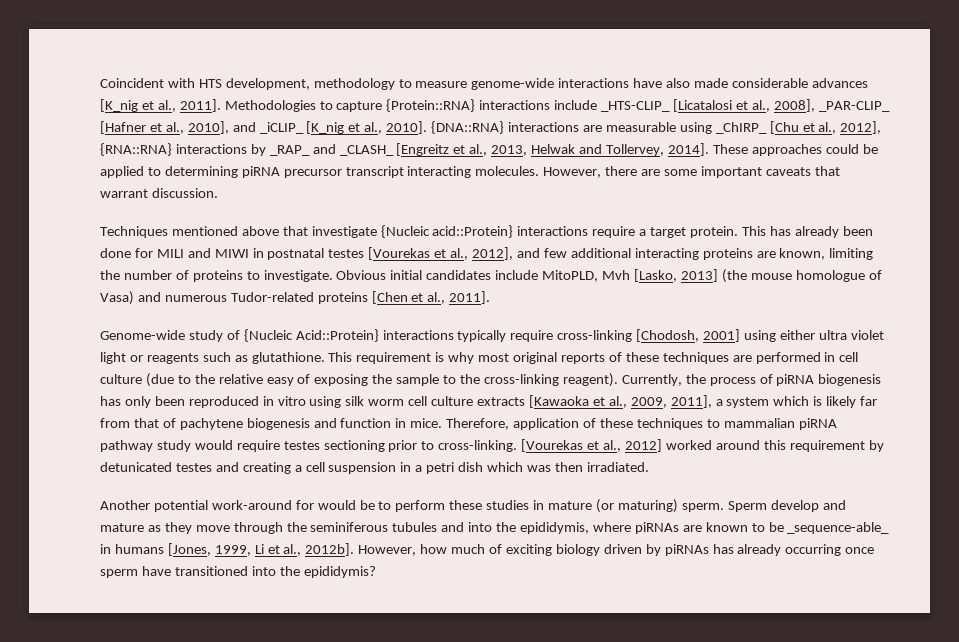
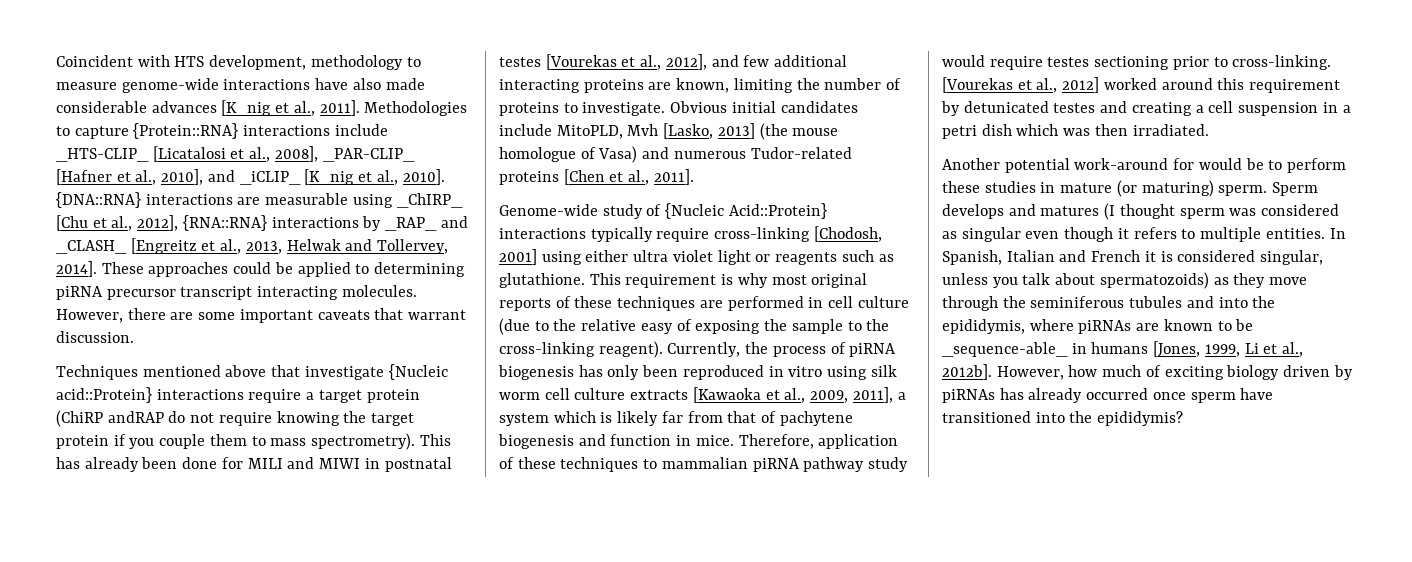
[690,226,739,238] protein. -> [366,389,420,403] [56,410,415,427] [56,433,416,450] protein (ChiRP andRAP do not require knowing the target protein if you couple them to mass spectrometry).
[770,500,846,512] [100,523,144,532] develop and mature -> [942,203,1340,220] [942,227,1346,242] [942,250,1324,265] [942,272,1209,289] develops and matures (I thought sperm was considered as singular even though it refers to multiple entities. In Spanish, Italian and French it is considered singular, unless you talk about spermatozoids)
[785,544,842,556] occurring -> [1086,388,1149,400] occurred

